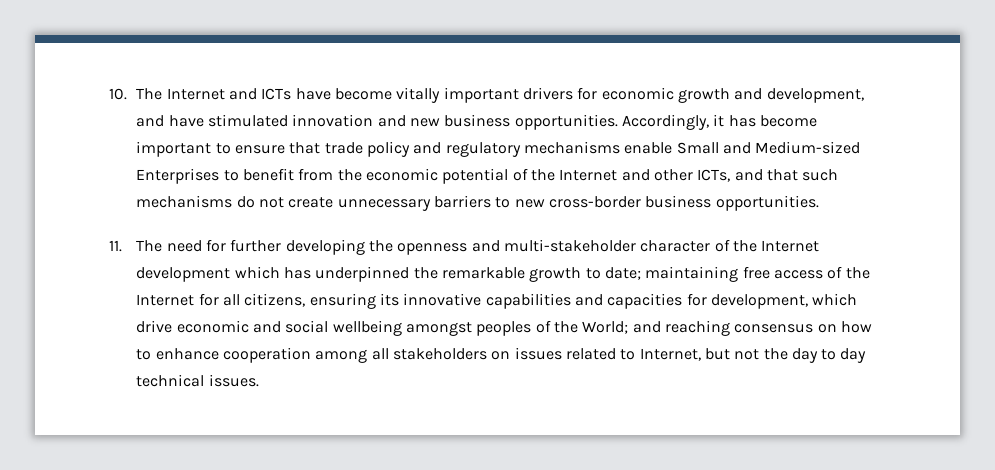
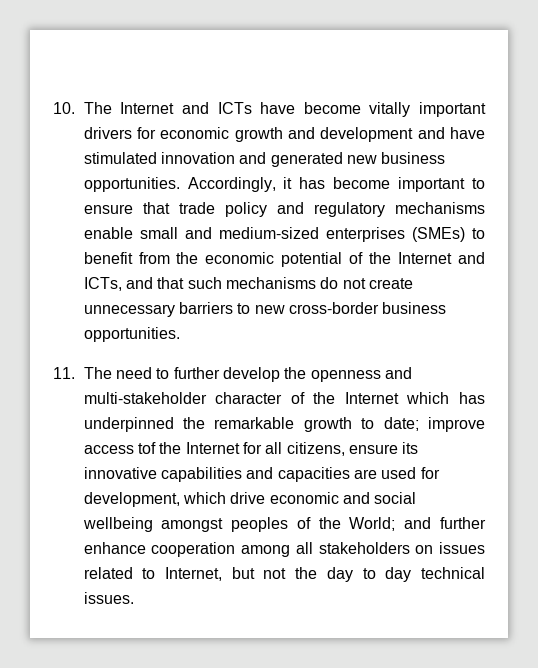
[766,88,864,103] development, -> [320,127,414,142] development
(406, 121) none -> [270,152,343,167] generated
[676,141,861,154] [136,168,220,184] Small and Medium-sized Enterprises -> [139,227,465,242] small and medium-sized enterprises (SMEs)
[653,169,693,181] other -> (485, 258) none
[205,239,365,255] for further developing -> [156,367,280,382] to further develop
[136,267,231,282] development -> (399, 398) none
[645,266,843,282] maintaining free access of -> [428,417,485,432] [83,442,156,454] improve access tof
[309,293,376,309] ensuring -> [348,444,398,454] ensure
(683, 301) none -> [353,467,417,479] are used
[664,320,872,336] [136,349,152,360] reaching consensus on how to -> [440,517,487,529] further

